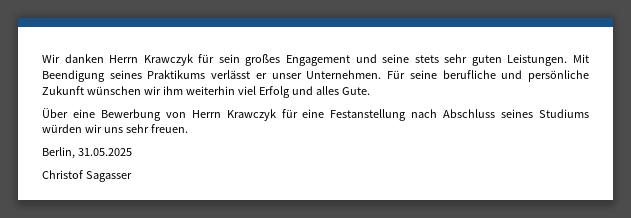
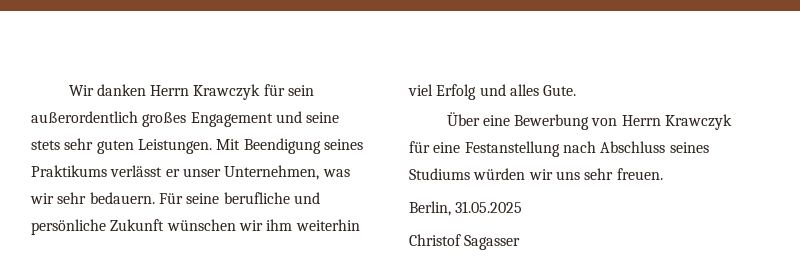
(240, 58) none -> [31,111,138,123] außerordentlich
[306,70,382,79] Unternehmen. -> [224,165,350,180] [30,192,155,204] Unternehmen, was wir sehr bedauern.

